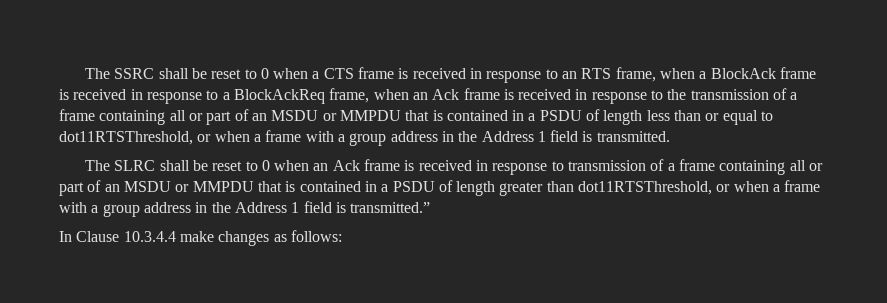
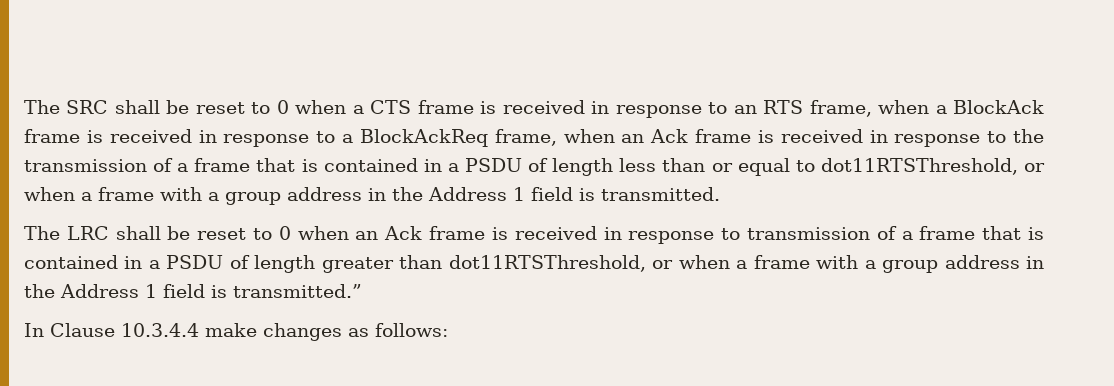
[84,68,155,79] The SSRC -> [24,100,109,114] The SRC
[99,109,401,125] containing all or part of an MSDU or MMPDU -> (251, 165) none
[114,160,156,171] SLRC -> [66,226,109,240] LRC
[719,160,823,175] [59,180,254,196] containing all or part of an MSDU or MMPDU -> (976, 233) none

